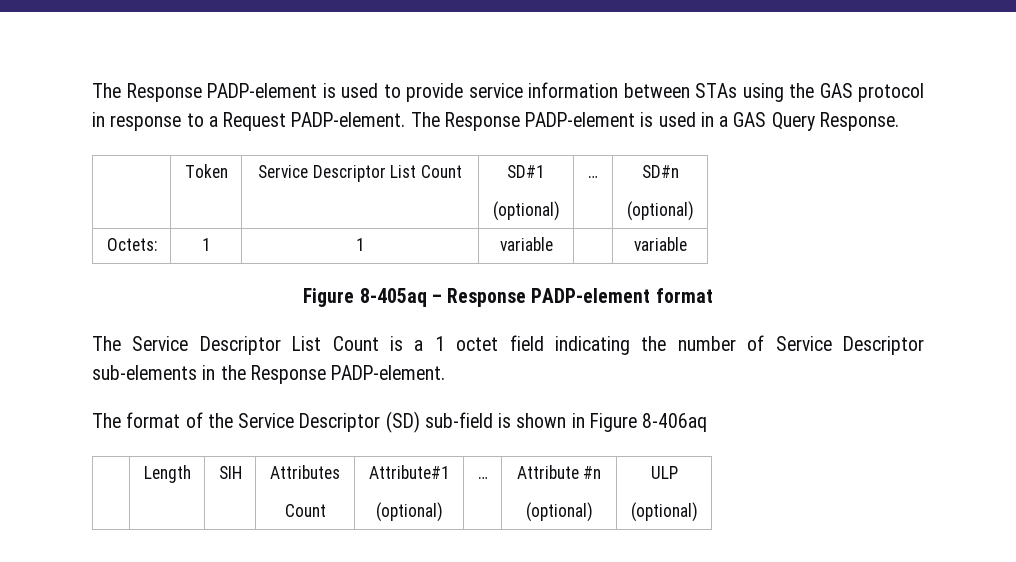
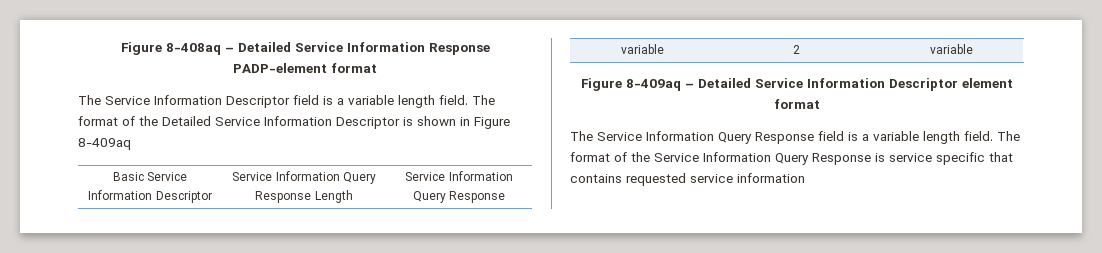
[92,82,924,102] [92,112,899,131] [184,164,228,178] [257,165,463,182] [507,165,545,178] [492,201,560,221] [588,175,598,178] [641,165,679,178] [626,201,694,221] [106,238,157,251] [201,238,211,251] [355,238,365,251] [499,237,553,251] [633,237,687,251] [303,288,442,307] The Response PADP-element is used to provide service information between STAs using the GAS protocol in response to a Request PADP-element. The Response PADP-element is used in a GAS Query Response. // | Token | Service Descriptor List Count | SD#1 // (optional) | … | SD#n // (optional) // Octets: | 1 | 1 | variable | | variable // Figure 8-405aq – -> [120,42,425,55] Figure 8-408aq – Detailed Service Information
[199,335,924,355] [92,365,446,384] Descriptor List Count is a 1 octet field indicating the number of Service Descriptor sub-elements in the Response PADP-element. // -> [154,95,495,108] [78,116,510,129] [78,138,131,150] [112,172,188,181] [88,190,212,203] [232,171,376,184] [255,190,353,203] [405,171,513,181] [412,191,506,203] [620,44,664,54] [792,45,800,54] [929,44,973,54] [581,78,1013,91] [774,99,820,109] [570,131,993,144] Information Descriptor field is a variable length field. The format of the Detailed Service Information Descriptor is shown in Figure 8-409aq // Basic Service Information Descriptor | Service Information Query Response Length | Service Information Query Response // variable | 2 | variable // Figure 8-409aq – Detailed Service Information Descriptor element format // The Service Information Query Response field is a variable length field.
[299,411,708,433] [143,465,191,483] [218,466,242,479] [270,465,340,479] [284,504,326,517] [368,465,450,479] [375,502,443,522] [477,476,488,479] [516,465,602,479] [525,502,593,522] [650,466,678,479] [630,502,698,522] Descriptor (SD) sub-field is shown in Figure 8-406aq // | Length | SIH | Attributes // Count | Attribute#1 // (optional) | … | Attribute #n // (optional) | ULP // (optional) -> [703,152,1013,165] [570,173,805,186] Information Query Response is service specific that contains requested service information

